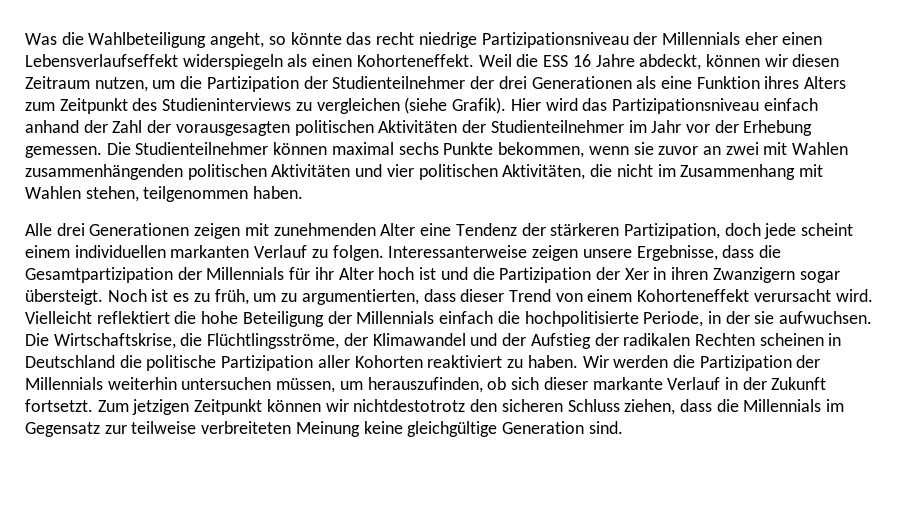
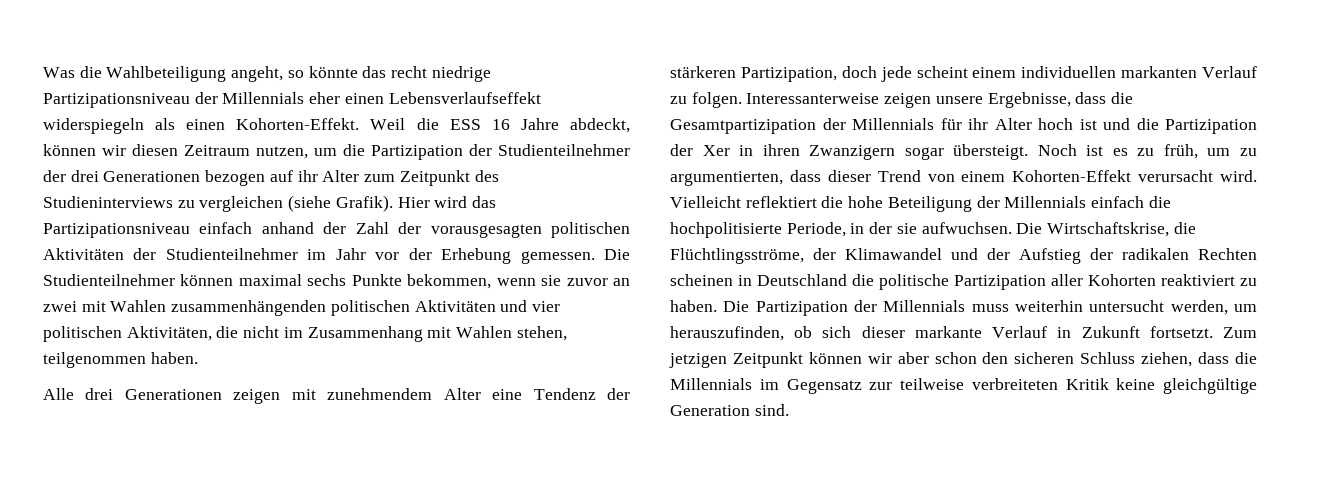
[356,54,474,67] Kohorteneffekt. -> [236,118,360,130] Kohorten-Effekt.
[636,76,847,89] als eine Funktion ihres Alters -> [205,170,360,186] bezogen auf ihr Alter
[273,223,376,236] zunehmenden -> [327,388,433,400] zunehmendem
[637,289,750,302] Kohorteneffekt -> [1012,170,1132,182] Kohorten-Effekt
[582,355,821,371] [25,377,336,393] Wir werden die Partizipation der Millennials weiterhin untersuchen müssen, -> [723,300,1228,316] Die Partizipation der Millennials muss weiterhin untersucht werden,
[742,377,767,390] der -> (1072, 332) none
[353,399,466,412] nichtdestotrotz -> [897,352,977,364] aber schon
[295,421,360,437] Meinung -> [1065,378,1109,390] Kritik

